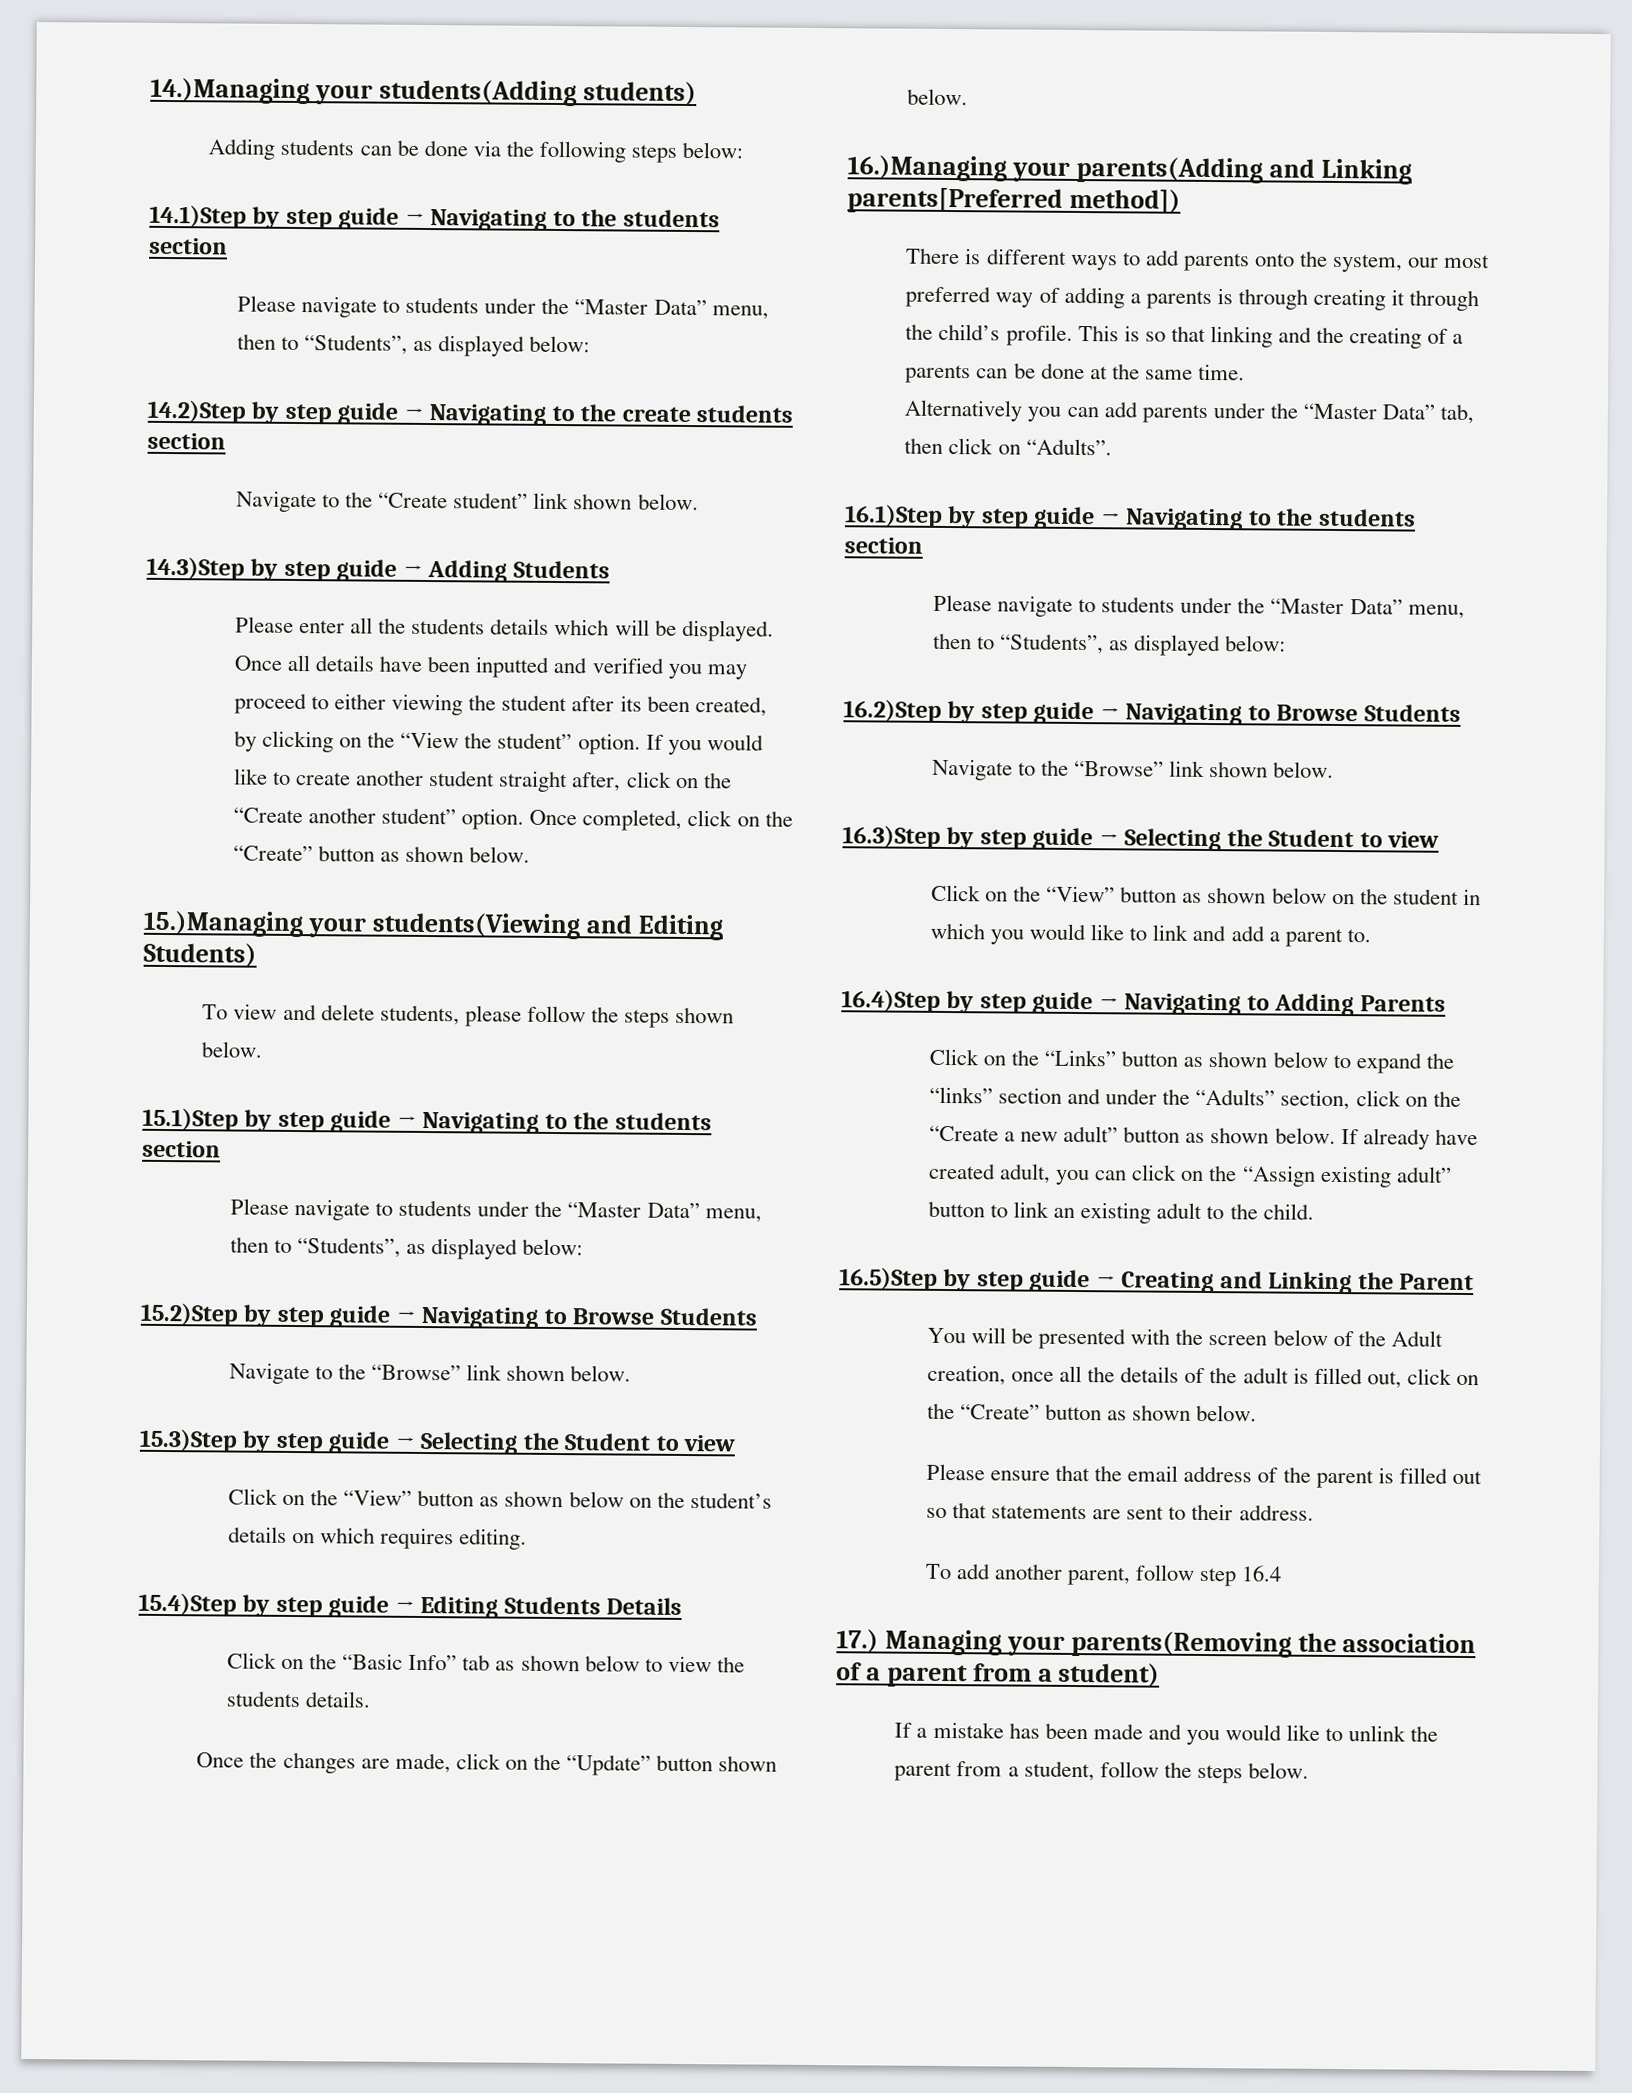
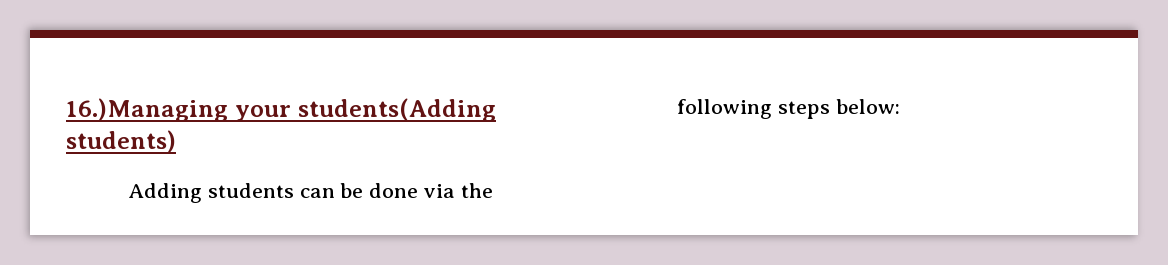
[150,77,310,105] 14.)Managing -> [66,98,228,122] 16.)Managing
[149,204,720,231] [149,237,228,255] [237,295,769,320] [237,333,591,357] [147,399,794,426] [147,432,226,450] [236,490,699,513] [146,556,610,583] [235,616,774,642] [234,654,747,680] [234,692,767,717] [234,730,764,756] [233,768,732,793] [233,807,793,831] [233,845,531,863] [143,910,724,941] [143,942,257,968] [202,1003,735,1028] [201,1041,264,1058] [142,1107,712,1134] [142,1140,221,1158] [230,1198,762,1223] [230,1236,584,1260] [140,1302,757,1329] [229,1362,632,1385] [139,1428,737,1455] [228,1488,772,1509] [228,1526,528,1550] [138,1592,683,1619] [227,1652,745,1673] [226,1690,372,1708] [196,1751,778,1776] [907,88,969,106] [847,155,1412,185] [847,187,1181,214] [906,247,1491,273] [905,285,1480,312] [905,323,1464,349] [905,362,1245,384] [904,399,1475,425] [904,437,1112,456] [844,504,1416,531] [844,537,923,554] [933,594,1465,619] [933,632,1287,657] [843,699,1461,726] [932,758,1335,781] [842,825,1440,852] [931,884,1481,906] [930,922,1371,948] [841,989,1446,1017] [929,1048,1454,1074] [929,1086,1461,1111] [929,1125,1478,1150] [928,1162,1452,1188] [928,1200,1314,1224] [839,1267,1475,1295] [927,1327,1443,1350] [927,1364,1479,1389] [927,1402,1258,1422] [926,1463,1482,1489] [926,1502,1314,1521] [925,1563,1283,1587] [836,1629,1477,1658] [836,1662,1161,1688] [894,1721,1439,1746] [894,1760,1309,1784] // 14.1)Step by step guide → Navigating to the students section // Please navigate to students under the “Master Data” menu, then to “Students”, as displayed below: // 14.2)Step by step guide → Navigating to the create students section // Navigate to the “Create student” link shown below. // 14.3)Step by step guide → Adding Students // Please enter all the students details which will be displayed. Once all details have been inputted and verified you may proceed to either viewing the student after its been created, by clicking on the “View the student” option. If you would like to create another student straight after, click on the “Create another student” option. Once completed, click on the “Create” button as shown below. // 15.)Managing your students(Viewing and Editing Students) // To view and delete students, please follow the steps shown below. // 15.1)Step by step guide → Navigating to the students section // Please navigate to students under the “Master Data” menu, then to “Students”, as displayed below: // 15.2)Step by step guide → Navigating to Browse Students // Navigate to the “Browse” link shown below. // 15.3)Step by step guide → Selecting the Student to view // Click on the “View” button as shown below on the student’s details on which requires editing. // 15.4)Step by step guide → Editing Students Details // Click on the “Basic Info” tab as shown below to view the students details. // Once the changes are made, click on the “Update” button shown below. // 16.)Managing your parents(Adding and Linking parents[Preferred method]) // There is different ways to add parents onto the system, our most preferred way of adding a parents is through creating it through the child’s profile. This is so that linking and the creating of a parents can be done at the same time. // Alternatively you can add parents under the “Master Data” tab, then click on “Adults”. // 16.1)Step by step guide → Navigating to the students section // Please navigate to students under the “Master Data” menu, then to “Students”, as displayed below: // 16.2)Step by step guide → Navigating to Browse Students // Navigate to the “Browse” link shown below. // 16.3)Step by step guide → Selecting the Student to view // Click on the “View” button as shown below on the student in which you would like to link and add a parent to. // 16.4)Step by step guide → Navigating to Adding Parents // Click on the “Links” button as shown below to expand the “links” section and under the “Adults” section, click on the “Create a new adult” button as shown below. If already have created adult, you can click on the “Assign existing adult” button to link an existing adult to the child. // 16.5)Step by step guide → Creating and Linking the Parent // You will be presented with the screen below of the Adult creation, once all the details of the adult is filled out, click on the “Create” button as shown below. // Please ensure that the email address of the parent is filled out so that statements are sent to their address. // To add another parent, follow step 16.4 // 17.) Managing your parents(Removing the association of a parent from a student) // If a mistake has been made and you would like to unlink the parent from a student, follow the steps below. -> (900, 106) none

